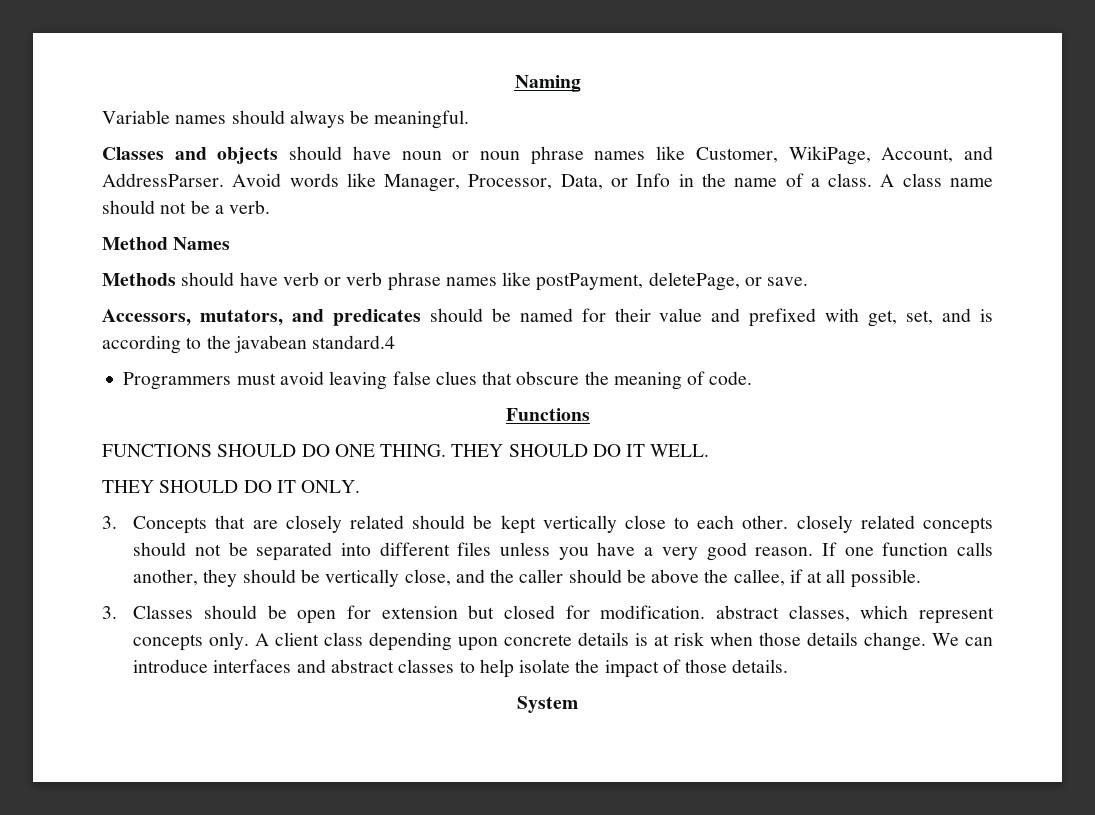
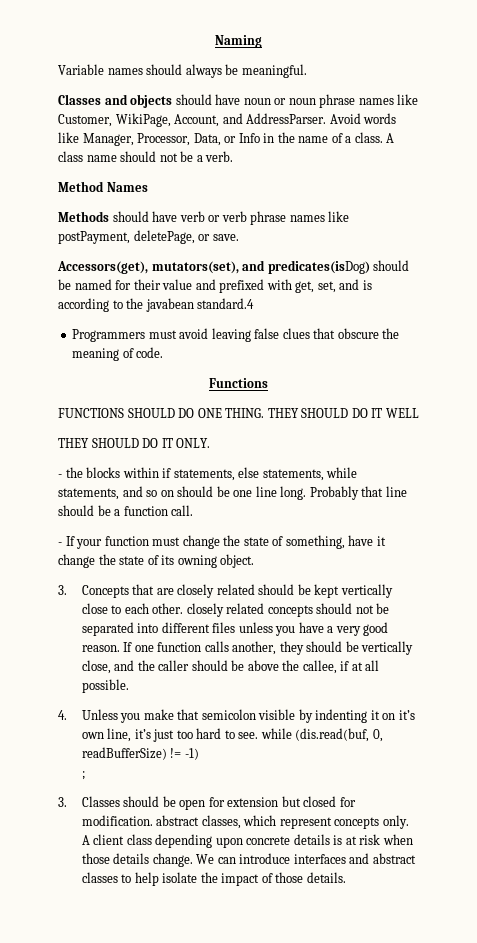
[102,309,421,326] Accessors, mutators, and predicates -> [57,260,370,274] Accessors(get), mutators(set), and predicates(isDog)
[650,444,710,457] WELL. -> [385,408,419,418] WELL
(361, 486) none -> [58,467,358,481] [58,486,407,500] [58,505,194,516] [58,535,386,549] [58,554,255,568] // - the blocks within if statements, else statements, while statements, and so on should be one line long. Probably that line should be a function call. // - If your function must change the state of something, have it change the state of its owning object.
(921, 578) none -> [58,709,415,723] [81,728,383,742] [81,747,199,760] [81,771,85,780] // 4. Unless you make that semicolon visible by indenting it on it’s own line, it’s just too hard to see. while (dis.read(buf, 0, readBufferSize) != -1) // ;
[517,696,578,713] // System -> (346, 877) none

